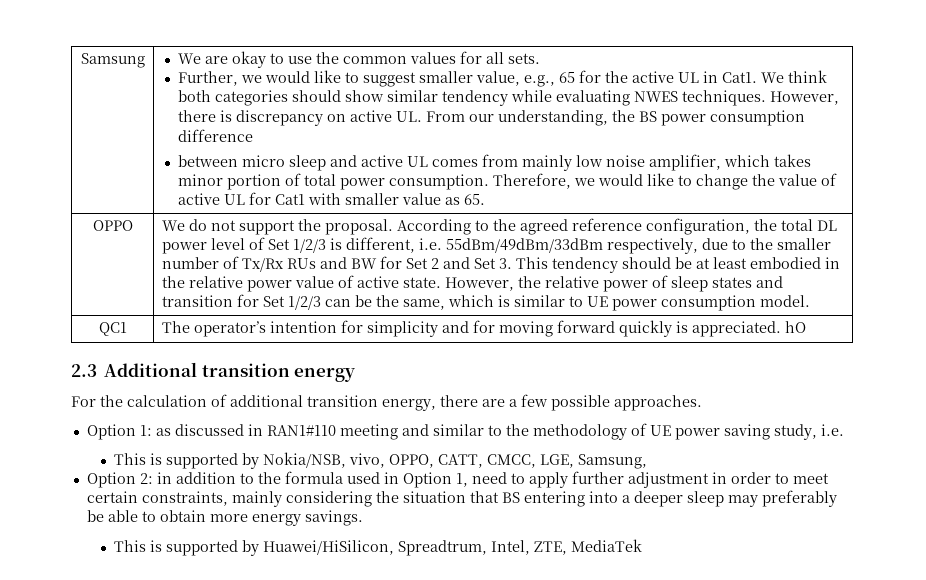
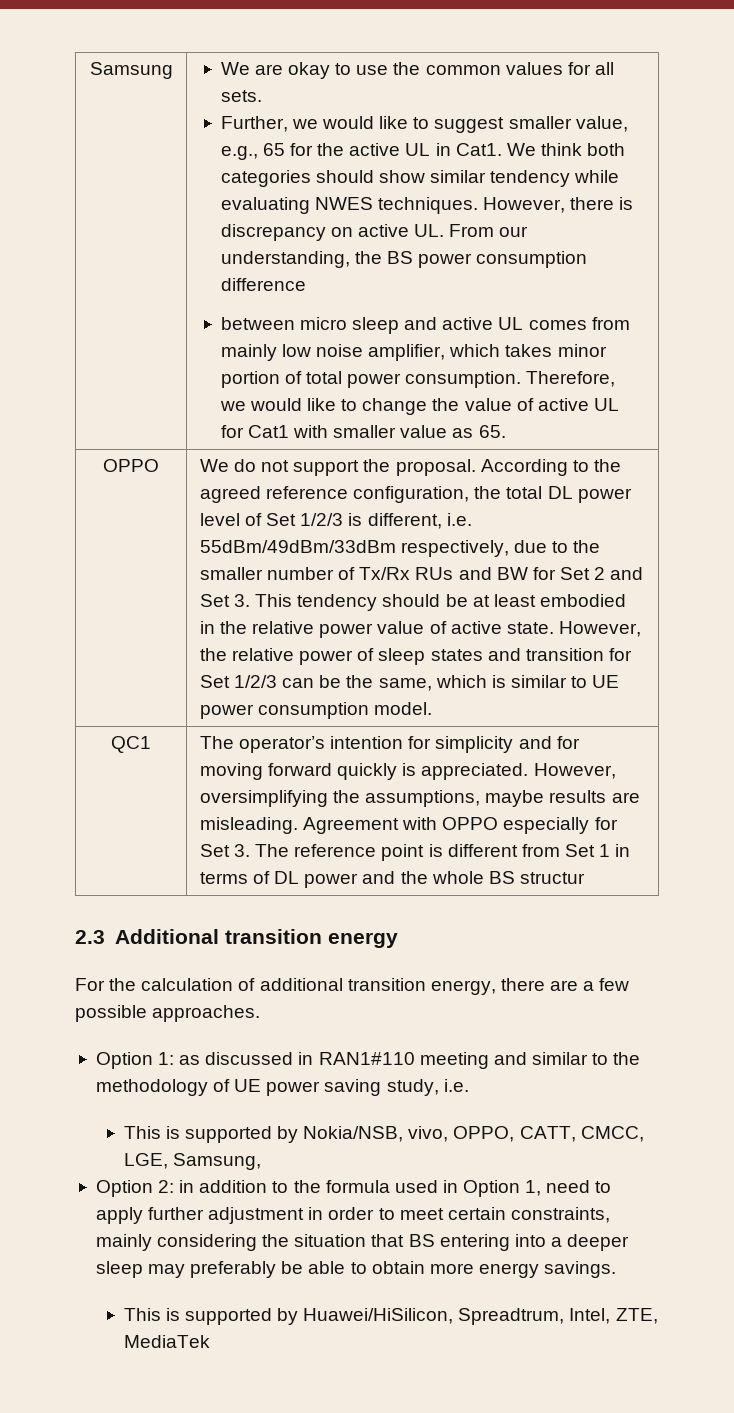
[784,321,806,333] hO -> [533,763,616,779] [199,790,640,807] [199,817,618,834] [199,844,631,861] [199,871,585,888] However, oversimplifying the assumptions, maybe results are misleading. Agreement with OPPO especially for Set 3. The reference point is different from Set 1 in terms of DL power and the whole BS structur

